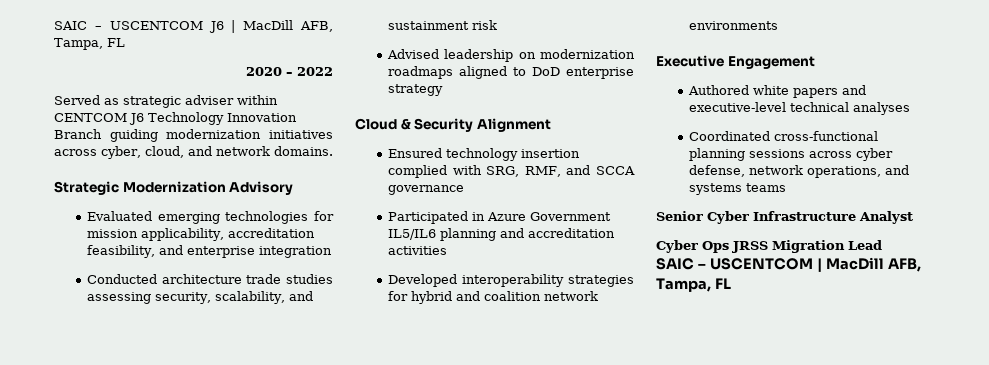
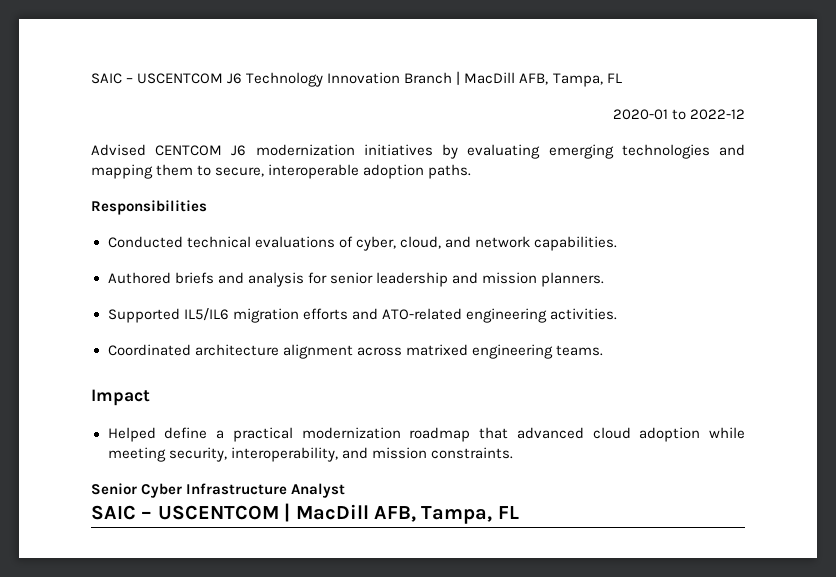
(224, 27) none -> [246,72,453,87] Technology Innovation Branch
[246,67,333,76] [54,95,278,108] [54,112,297,125] [54,129,333,142] [54,146,333,159] [54,181,294,195] [87,211,334,224] [87,228,315,241] [87,245,332,258] [87,274,333,284] [87,291,313,304] [388,20,498,30] [387,49,635,62] [388,66,634,79] [388,84,444,96] [355,118,551,132] [388,148,581,161] [388,165,635,178] [388,185,465,195] [388,211,612,224] [388,228,616,241] [388,246,448,255] [388,274,634,287] [388,291,599,304] [689,21,779,30] [656,55,815,69] [688,85,867,98] [689,102,911,115] [689,131,879,141] [689,148,894,161] [689,165,910,178] [689,183,787,195] 2020 – 2022 // Served as strategic adviser within CENTCOM J6 Technology Innovation Branch guiding modernization initiatives across cyber, cloud, and network domains. // Strategic Modernization Advisory // Evaluated emerging technologies for mission applicability, accreditation feasibility, and enterprise integration // Conducted architecture trade studies assessing security, scalability, and sustainment risk // Advised leadership on modernization roadmaps aligned to DoD enterprise strategy // Cloud & Security Alignment // Ensured technology insertion complied with SRG, RMF, and SCCA governance // Participated in Azure Government IL5/IL6 planning and accreditation activities // Developed interoperability strategies for hybrid and coalition network environments // Executive Engagement // Authored white papers and executive-level technical analyses // Coordinated cross-functional planning sessions across cyber defense, network operations, and systems teams -> [612,109,745,120] [91,144,746,159] [91,164,472,179] [91,200,207,215] [107,236,617,251] [107,272,604,287] [107,308,617,323] [107,344,603,359] [91,389,150,406] [107,427,745,442] [107,447,513,462] 2020-01 to 2022-12 // Advised CENTCOM J6 modernization initiatives by evaluating emerging technologies and mapping them to secure, interoperable adoption paths. // Responsibilities // Conducted technical evaluations of cyber, cloud, and network capabilities. // Authored briefs and analysis for senior leadership and mission planners. // Supported IL5/IL6 migration efforts and ATO-related engineering activities. // Coordinated architecture alignment across matrixed engineering teams. // Impact // Helped define a practical modernization roadmap that advanced cloud adoption while meeting security, interoperability, and mission constraints.
[656,240,882,253] // Cyber Ops JRSS Migration Lead -> (346, 490) none

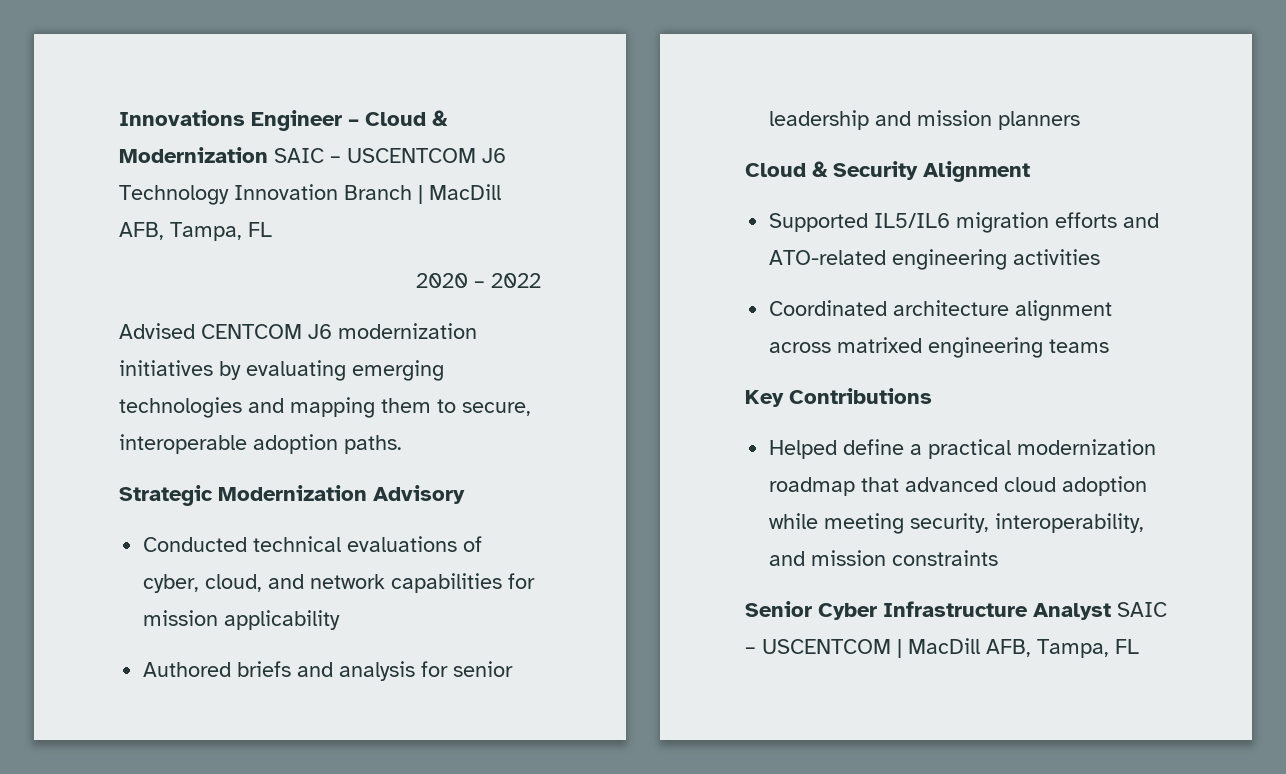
(91, 78) none -> [119,110,448,131] [119,147,268,163] Innovations Engineer – Cloud & Modernization
[612,109,745,120] 2020-01 to 2022-12 -> [416,273,541,288] 2020 – 2022
[91,200,207,215] Responsibilities -> [119,485,465,506] Strategic Modernization Advisory
[533,236,617,251] capabilities. -> [391,573,536,593] [143,610,341,630] capabilities for mission applicability
[540,272,604,287] planners. -> [998,111,1081,130] [745,161,1030,182] planners // Cloud & Security Alignment
[549,308,617,320] activities. -> [1013,249,1101,265] activities
[555,345,603,356] [91,389,150,406] teams. // Impact -> [1049,339,1110,353] [745,388,932,407] teams // Key Contributions
[430,447,513,459] constraints. -> [892,550,999,566] constraints
(346, 490) // -> (1111, 611) none

